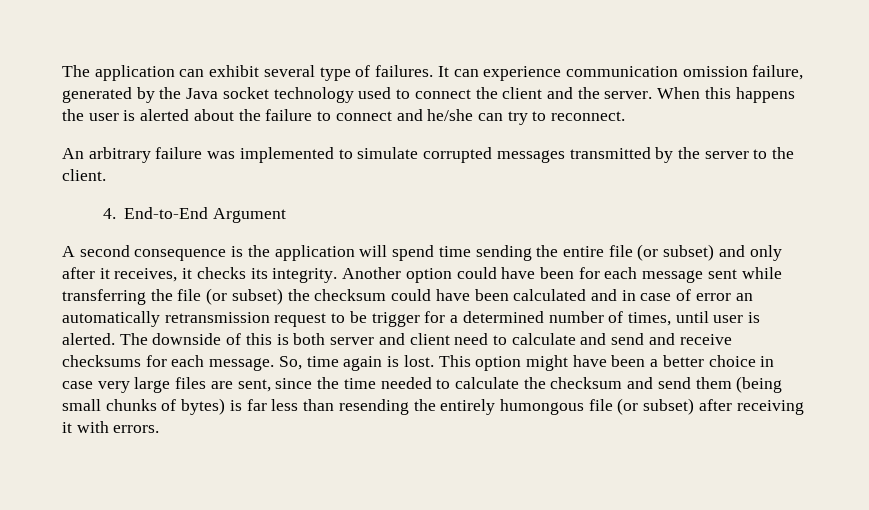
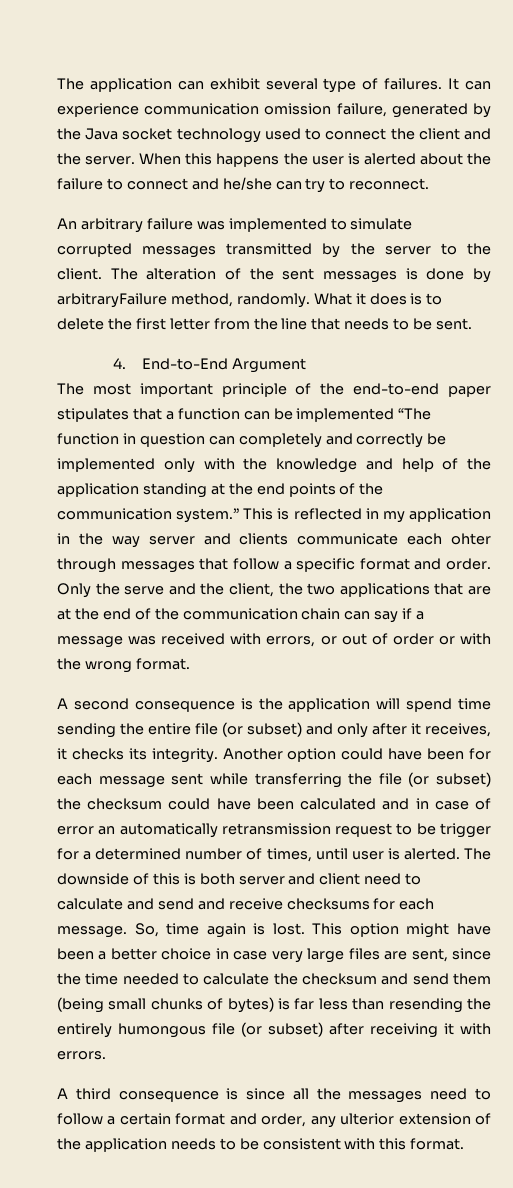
[102,207,287,223] // 4. End-to-End Argument -> [110,268,491,283] [57,293,443,308] [57,318,473,330] [113,358,306,373] [57,383,491,397] [57,408,432,422] [57,433,447,448] [57,458,491,473] [57,483,384,498] [57,508,491,523] [57,533,491,548] [57,558,491,573] [57,583,492,598] [57,608,425,623] [57,633,492,648] [57,658,190,673] The alteration of the sent messages is done by arbitraryFailure method, randomly. What it does is to delete the first letter from the line that needs to be sent. // 4. End-to-End Argument // The most important principle of the end-to-end paper stipulates that a function can be implemented “The function in question can completely and correctly be implemented only with the knowledge and help of the application standing at the end points of the communication system.” This is reflected in my application in the way server and clients communicate each ohter through messages that follow a specific format and order. Only the serve and the client, the two applications that are at the end of the communication chain can say if a message was received with errors, or out of order or with the wrong format.
(160, 429) none -> [57,1088,491,1103] [57,1113,492,1128] [57,1138,465,1152] // A third consequence is since all the messages need to follow a certain format and order, any ulterior extension of the application needs to be consistent with this format.

